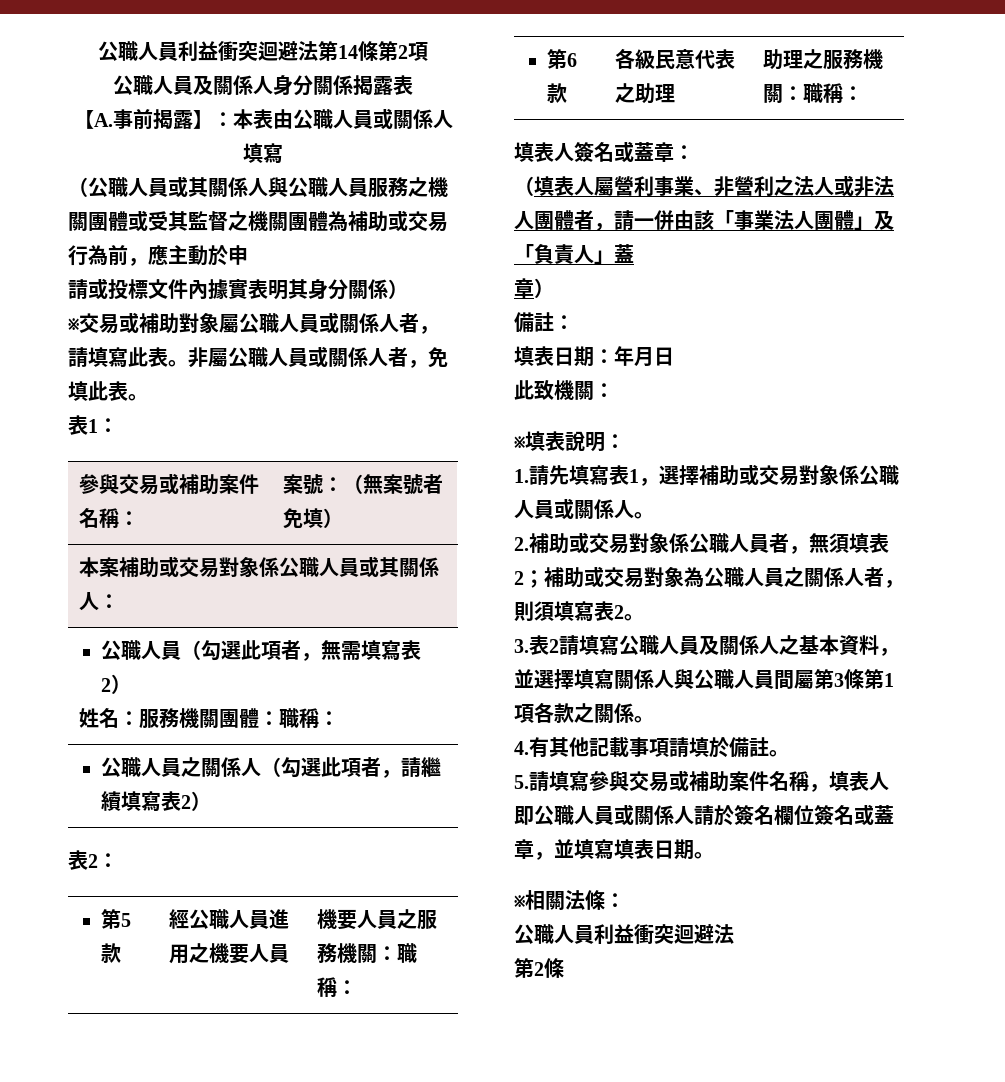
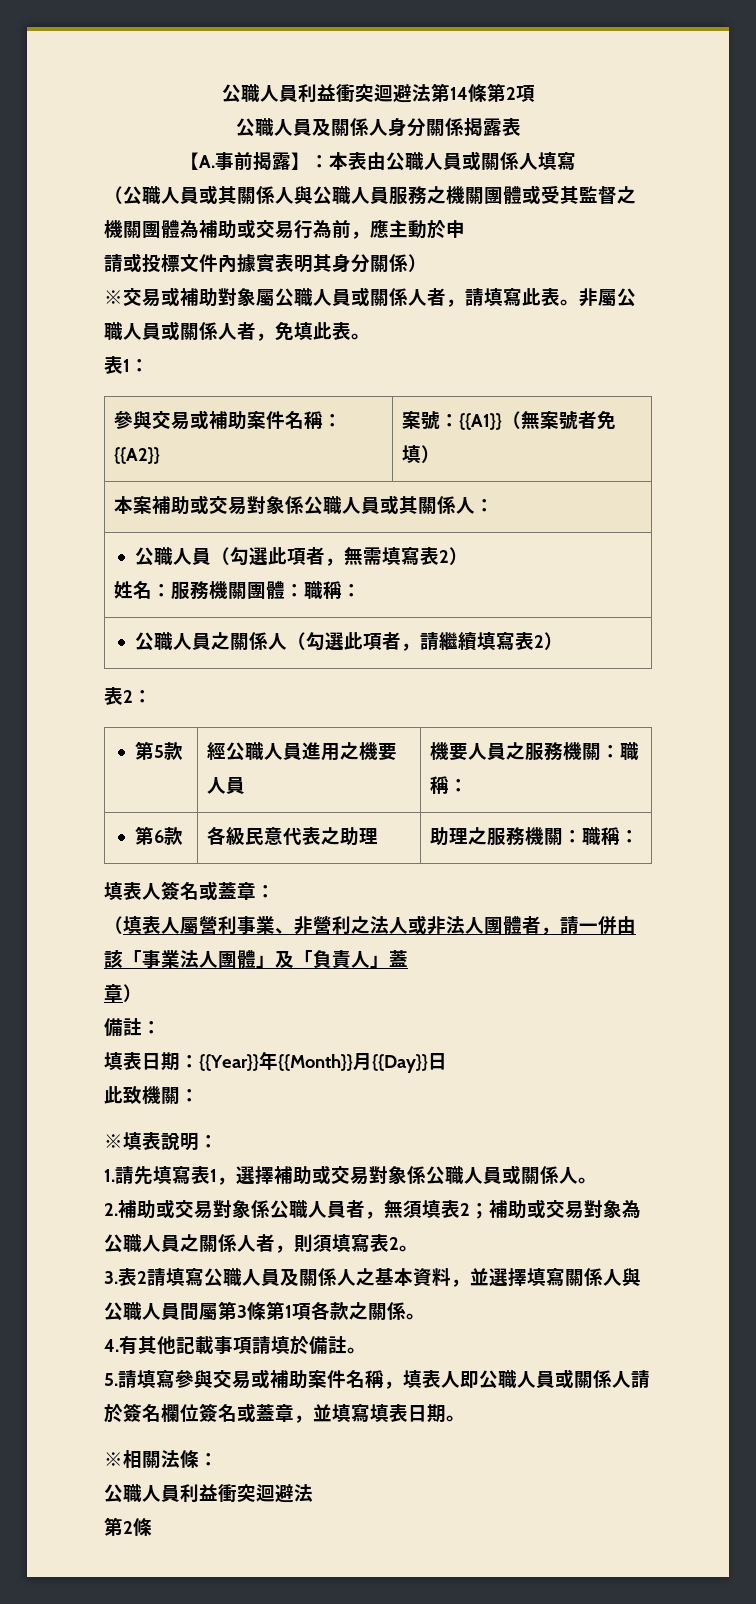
(139, 518) none -> [114,447,161,464] {{A2}}
(343, 484) none -> [459,413,503,430] {{A1}}
[614,346,654,367] 年月 -> [199,1051,428,1073] {{Year}}年{{Month}}月{{Day}}

